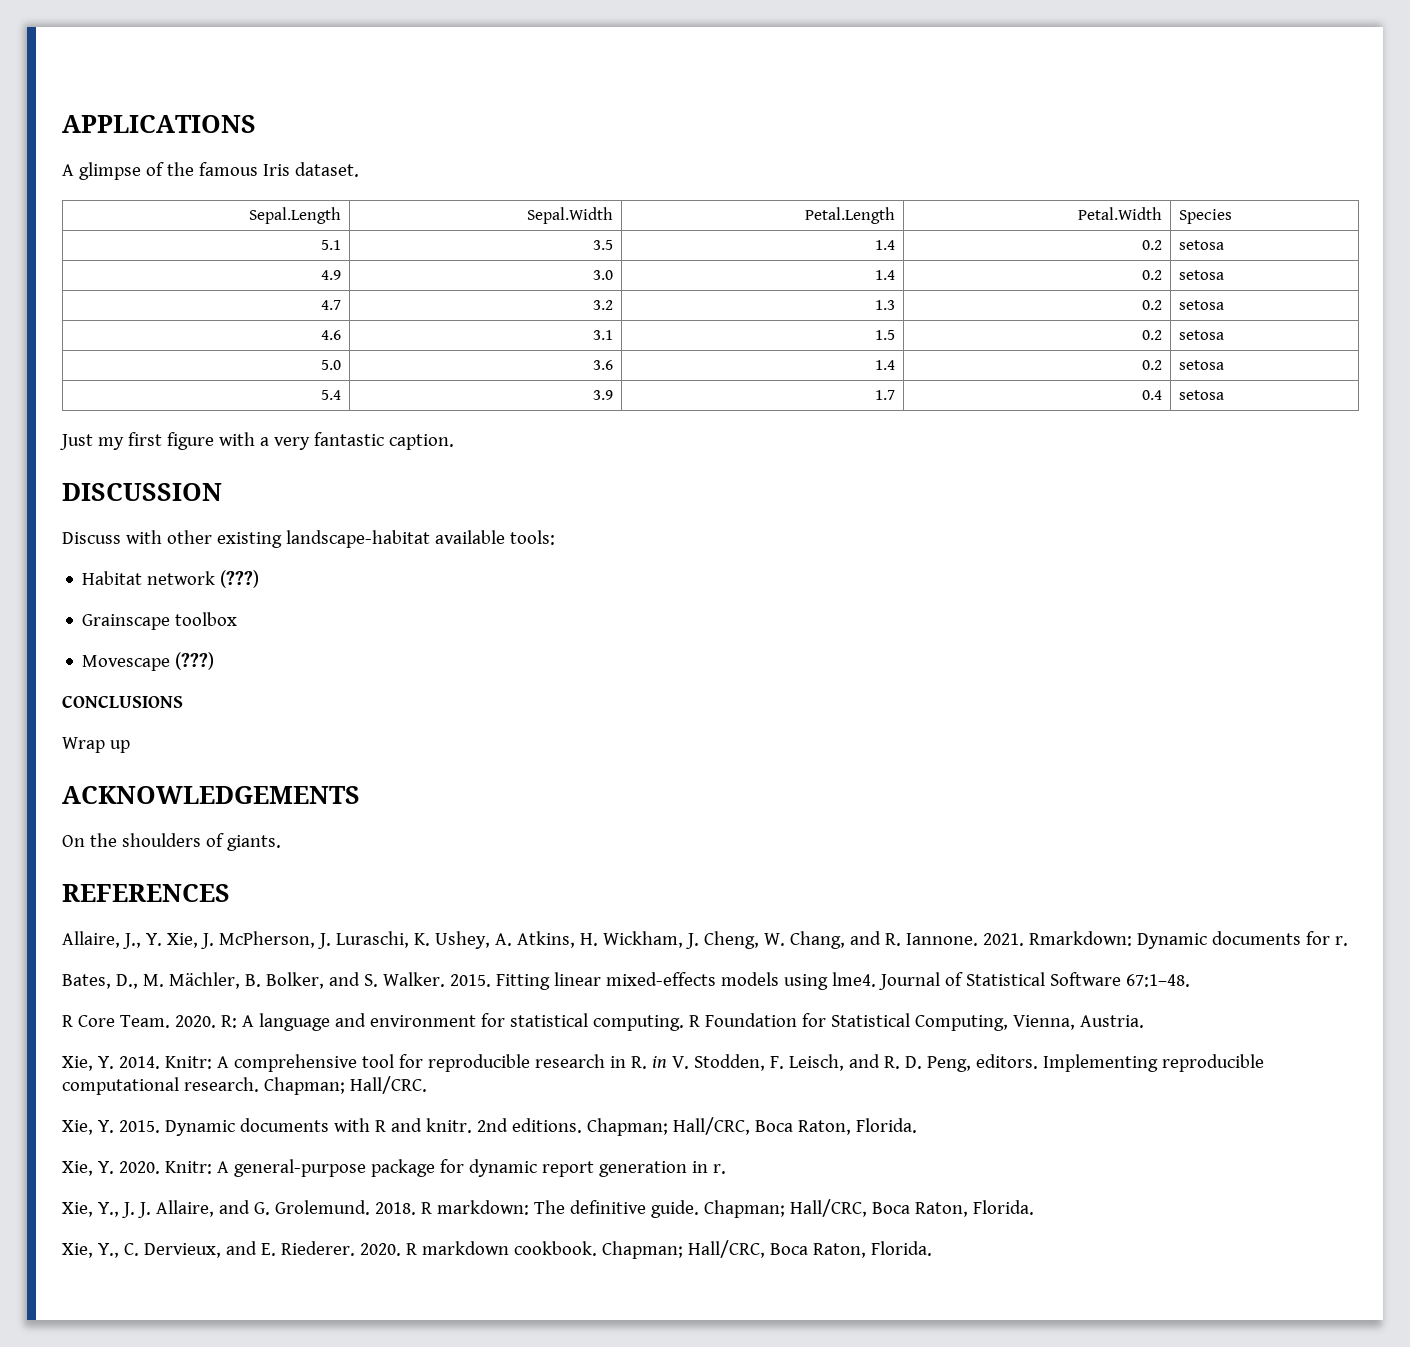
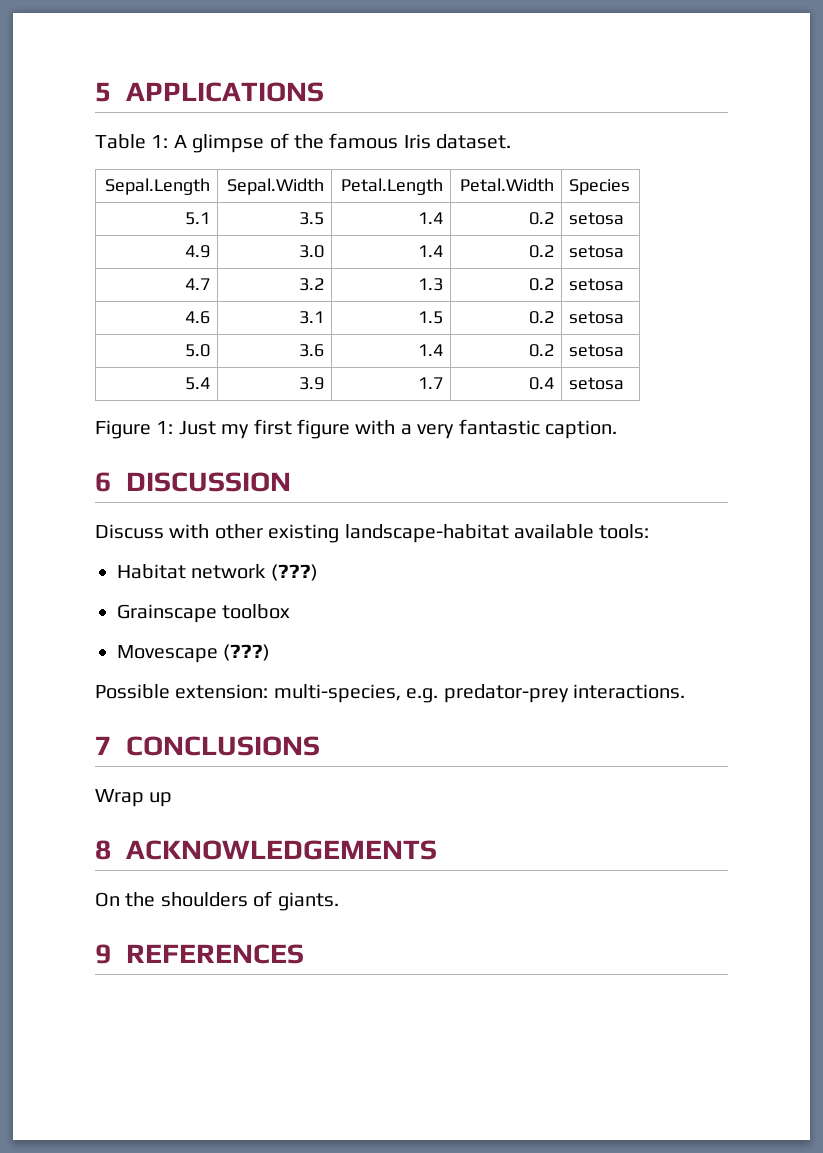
(62, 124) none -> [95,82,111,102] 5
(256, 124) none -> [95,134,169,149] Table 1:
(1225, 395) none -> [95,420,174,439] Figure 1:
(454, 442) none -> [95,472,111,492] 6
(215, 661) none -> [95,684,685,703] [95,736,111,755] Possible extension: multi-species, e.g. predator-prey interactions. // 7
(130, 746) none -> [95,840,111,860] 8
(281, 843) none -> [95,944,111,964] 9
[62,931,1348,949] [62,972,1190,990] [62,1013,1144,1031] [62,1054,1264,1072] [62,1076,427,1095] [62,1117,917,1136] [62,1159,726,1177] [62,1199,1034,1218] [62,1240,932,1259] // Allaire, J., Y. Xie, J. McPherson, J. Luraschi, K. Ushey, A. Atkins, H. Wickham, J. Cheng, W. Chang, and R. Iannone. 2021. Rmarkdown: Dynamic documents for r. // Bates, D., M. Mächler, B. Bolker, and S. Walker. 2015. Fitting linear mixed-effects models using lme4. Journal of Statistical Software 67:1–48. // R Core Team. 2020. R: A language and environment for statistical computing. R Foundation for Statistical Computing, Vienna, Austria. // Xie, Y. 2014. Knitr: A comprehensive tool for reproducible research in R. in V. Stodden, F. Leisch, and R. D. Peng, editors. Implementing reproducible computational research. Chapman; Hall/CRC. // Xie, Y. 2015. Dynamic documents with R and knitr. 2nd editions. Chapman; Hall/CRC, Boca Raton, Florida. // Xie, Y. 2020. Knitr: A general-purpose package for dynamic report generation in r. // Xie, Y., J. J. Allaire, and G. Grolemund. 2018. R markdown: The definitive guide. Chapman; Hall/CRC, Boca Raton, Florida. // Xie, Y., C. Dervieux, and E. Riederer. 2020. R markdown cookbook. Chapman; Hall/CRC, Boca Raton, Florida. -> (304, 954) none

